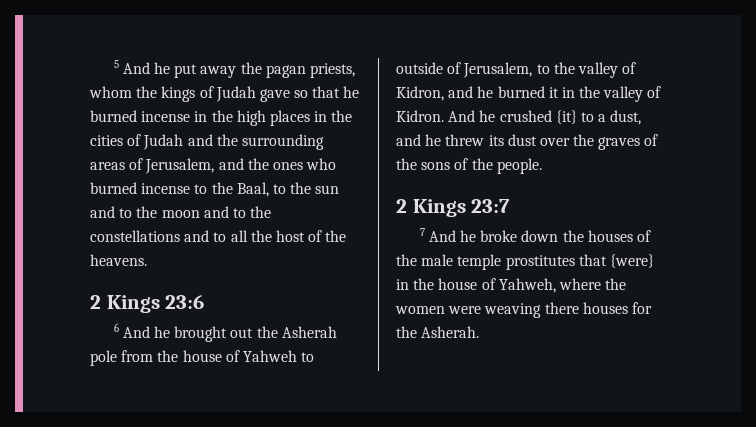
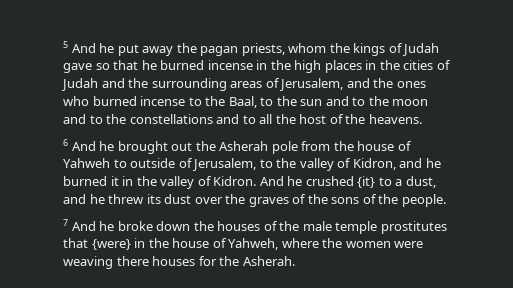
[90,295,205,313] // 2 Kings 23:6 -> (422, 119) none
[396,199,511,217] // 2 Kings 23:7 -> (446, 200) none

